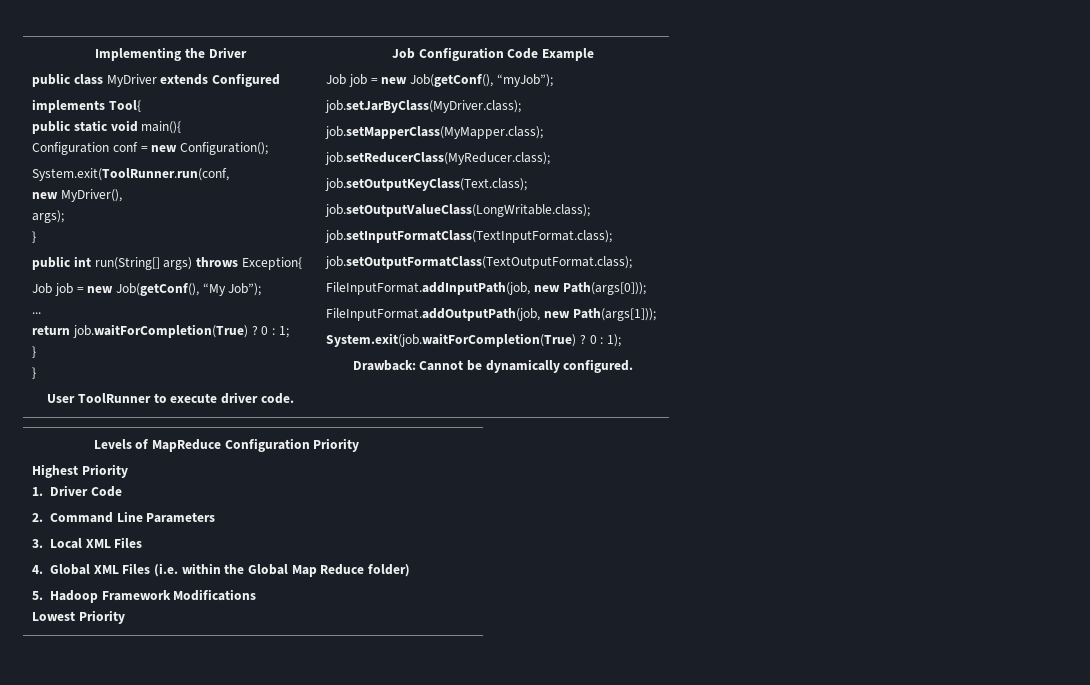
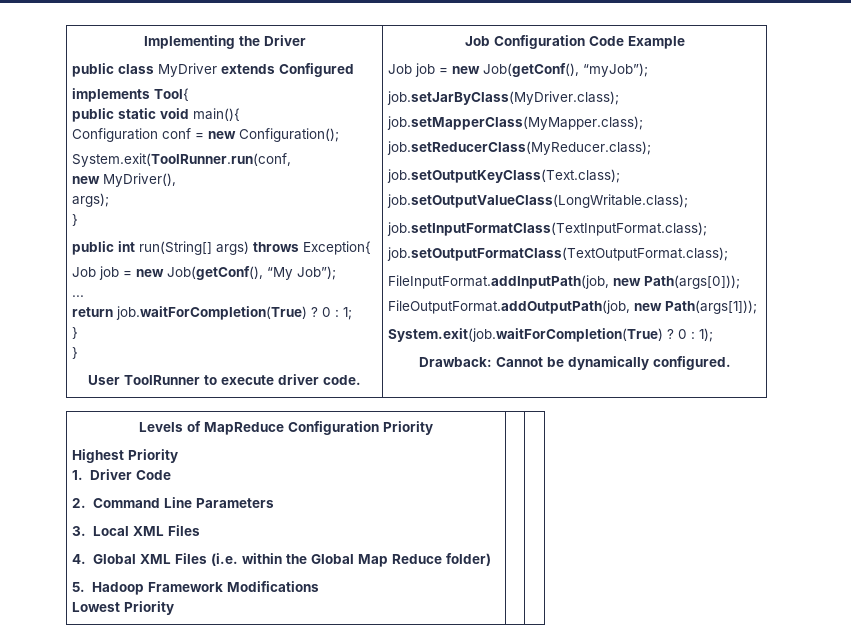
[326,308,541,321] FileInputFormat.addOutputPath(job, -> [388,300,631,314] FileOutputFormat.addOutputPath(job,

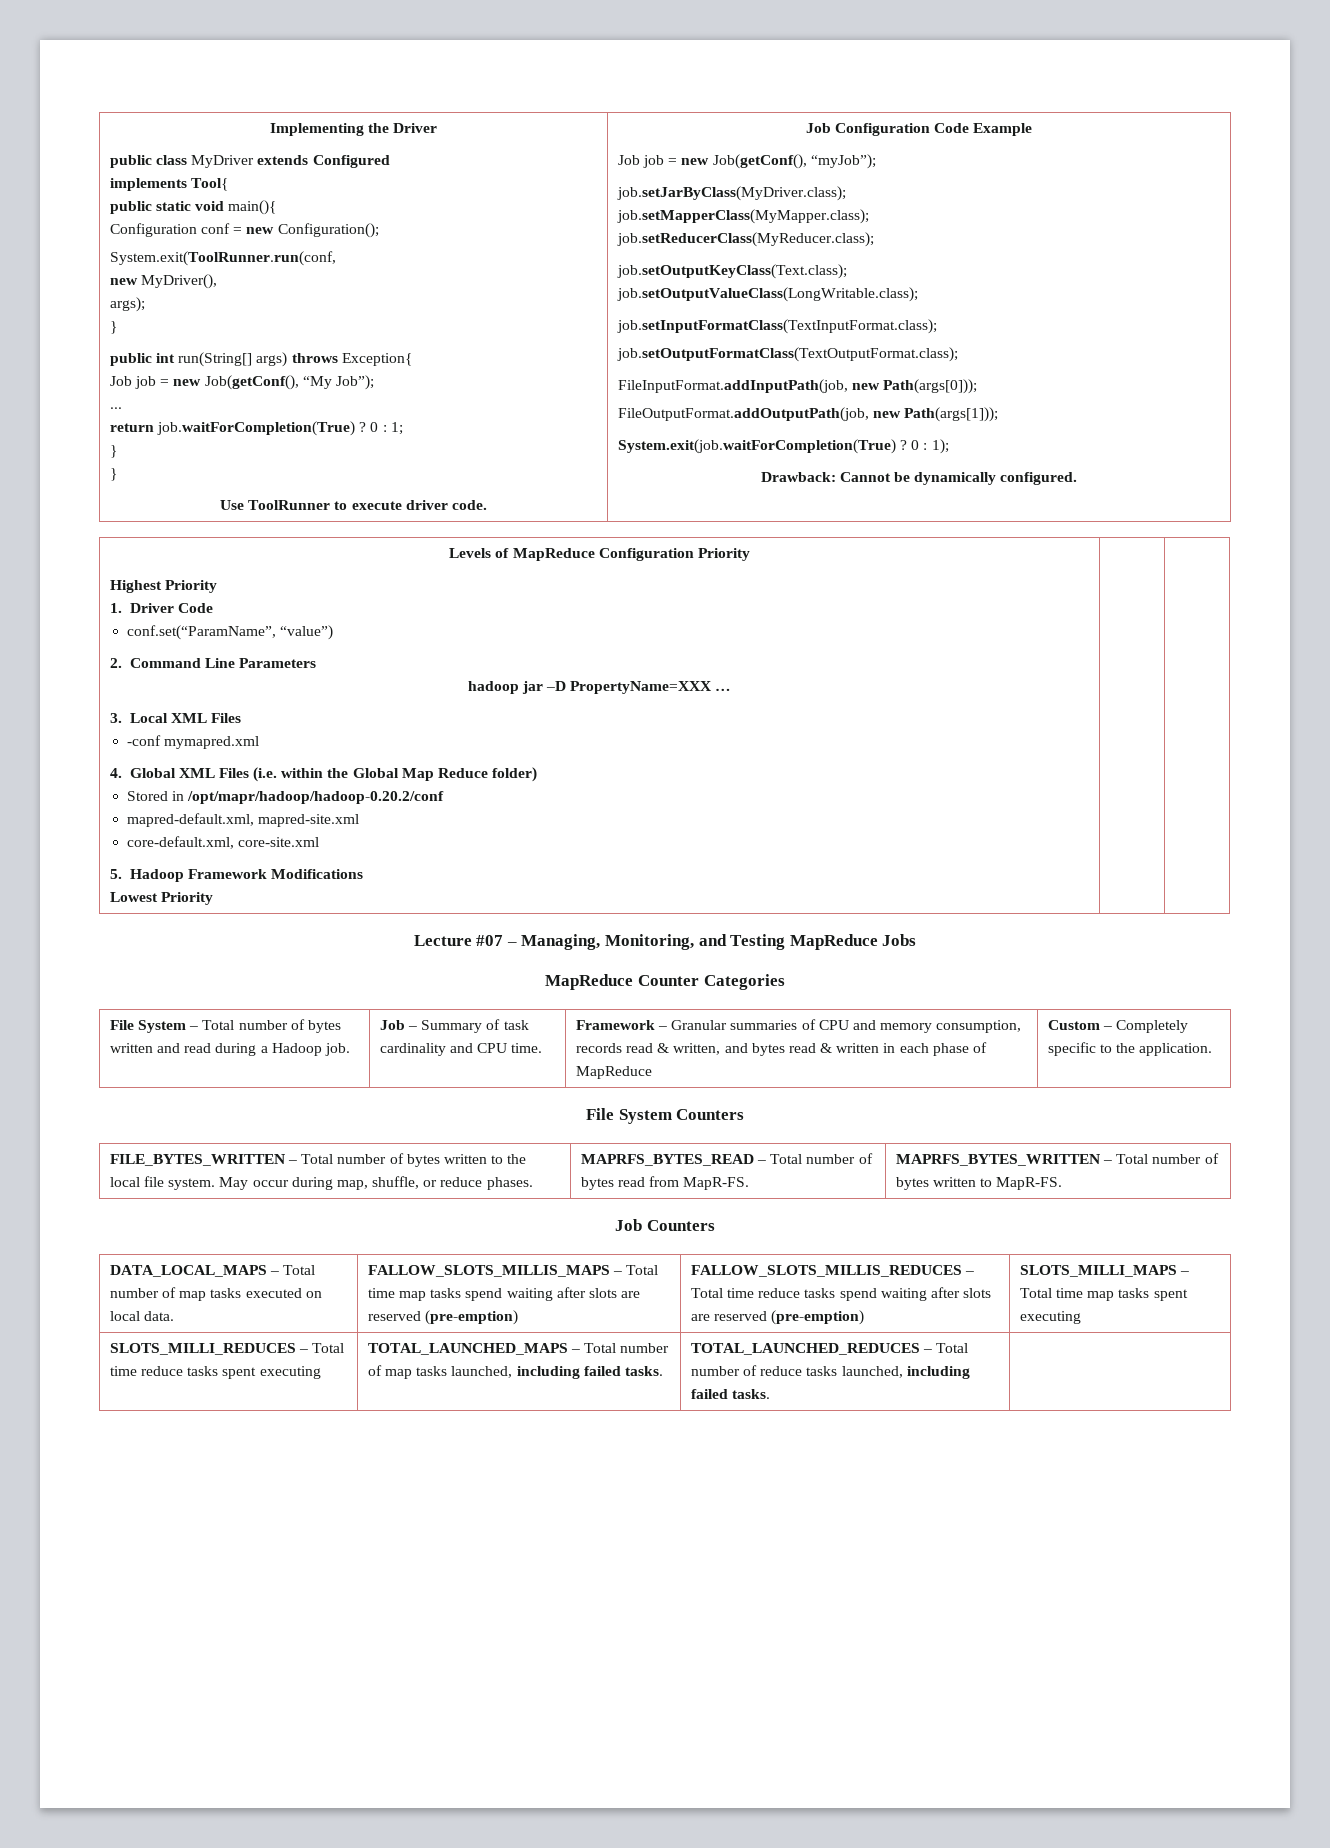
[88,375,120,385] User -> [220,500,245,510] Use
(172, 475) none -> [126,625,334,640] // conf.set(“ParamName”, “value”)
(275, 503) none -> [467,681,732,694] // hadoop jar –D PropertyName=XXX …
(201, 530) none -> [126,735,260,749] // -conf mymapred.xml
(492, 559) none -> [126,791,445,804] [126,813,360,827] [126,836,320,849] // Stored in /opt/mapr/hadoop/hadoop-0.20.2/conf // mapred-default.xml, mapred-site.xml // core-default.xml, core-site.xml
(175, 608) none -> [413,934,917,950] [545,974,785,990] [109,1019,341,1033] [109,1043,350,1056] [379,1019,529,1033] [379,1043,543,1056] [575,1019,1022,1033] [575,1042,988,1056] [575,1066,652,1079] [1047,1020,1189,1033] [1047,1042,1213,1056] [585,1108,745,1124] [109,1153,527,1167] [109,1176,533,1190] [580,1153,873,1166] [580,1176,750,1190] [895,1153,1219,1166] [895,1177,1063,1190] [615,1219,715,1231] [109,1265,316,1277] [109,1287,322,1301] [109,1311,174,1321] [367,1265,659,1277] [367,1287,641,1301] [367,1310,518,1325] [690,1265,974,1277] [690,1287,992,1301] [690,1310,865,1325] [1019,1265,1189,1277] [1019,1288,1188,1301] [1019,1311,1081,1324] [109,1343,345,1355] [109,1366,321,1379] [367,1343,670,1355] [367,1365,663,1379] [690,1343,969,1355] [690,1365,970,1379] [690,1389,770,1399] // Lecture #07 – Managing, Monitoring, and Testing MapReduce Jobs // MapReduce Counter Categories // File System – Total number of bytes written and read during a Hadoop job. | Job – Summary of task cardinality and CPU time. | Framework – Granular summaries of CPU and memory consumption, records read & written, and bytes read & written in each phase of MapReduce | Custom – Completely specific to the application. // File System Counters // FILE_BYTES_WRITTEN – Total number of bytes written to the local file system. May occur during map, shuffle, or reduce phases. | MAPRFS_BYTES_READ – Total number of bytes read from MapR-FS. | MAPRFS_BYTES_WRITTEN – Total number of bytes written to MapR-FS. // Job Counters // DATA_LOCAL_MAPS – Total number of map tasks executed on local data. | FALLOW_SLOTS_MILLIS_MAPS – Total time map tasks spend waiting after slots are reserved (pre-emption) | FALLOW_SLOTS_MILLIS_REDUCES – Total time reduce tasks spend waiting after slots are reserved (pre-emption) | SLOTS_MILLI_MAPS – Total time map tasks spent executing // SLOTS_MILLI_REDUCES – Total time reduce tasks spent executing | TOTAL_LAUNCHED_MAPS – Total number of map tasks launched, including failed tasks. | TOTAL_LAUNCHED_REDUCES – Total number of reduce tasks launched, including failed tasks. |

